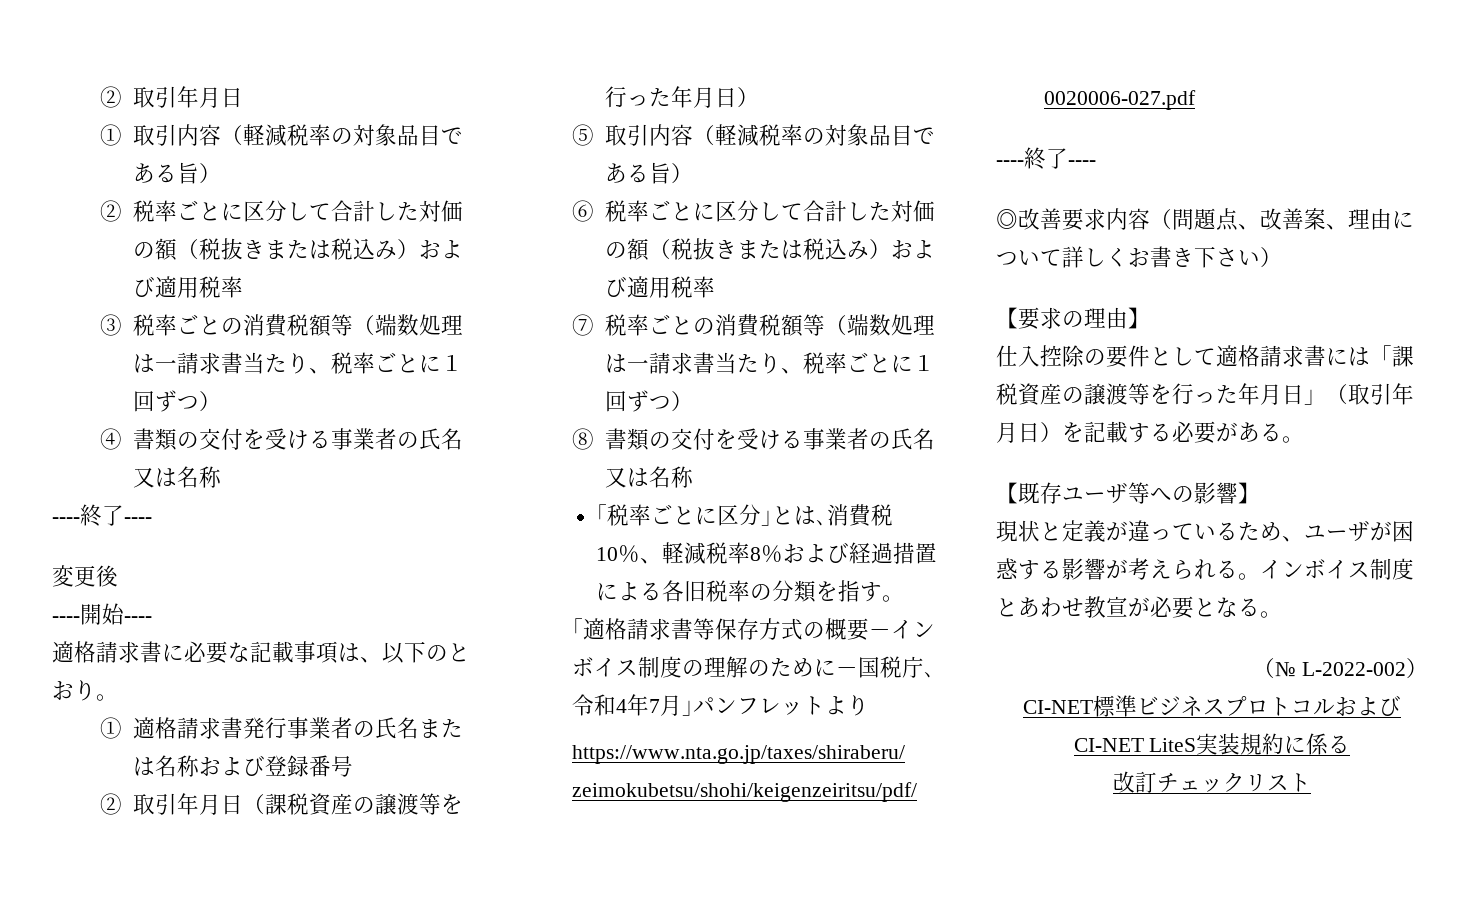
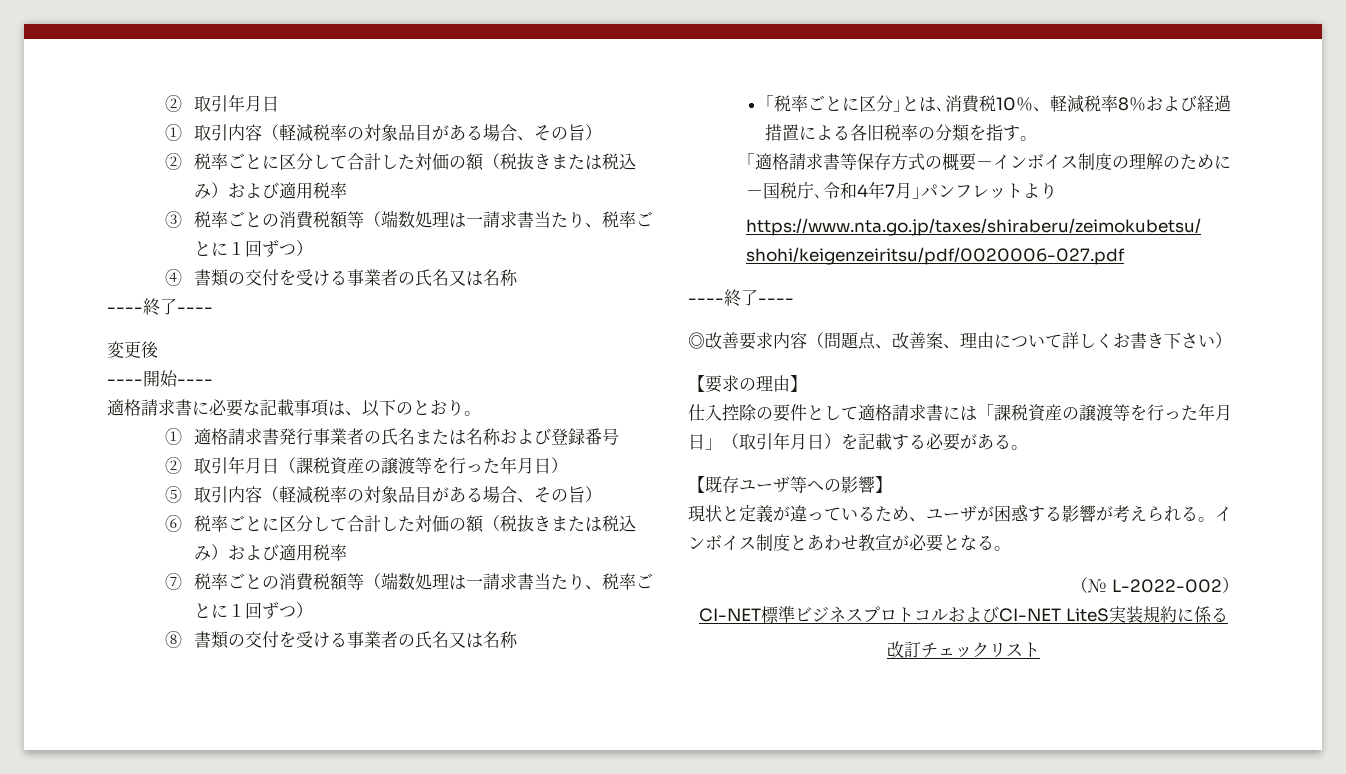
[441,127,464,144] [133,163,178,183] である -> [432,124,569,141] がある場合、その
[913,127,936,144] [605,163,650,183] である -> [432,486,569,503] がある場合、その

